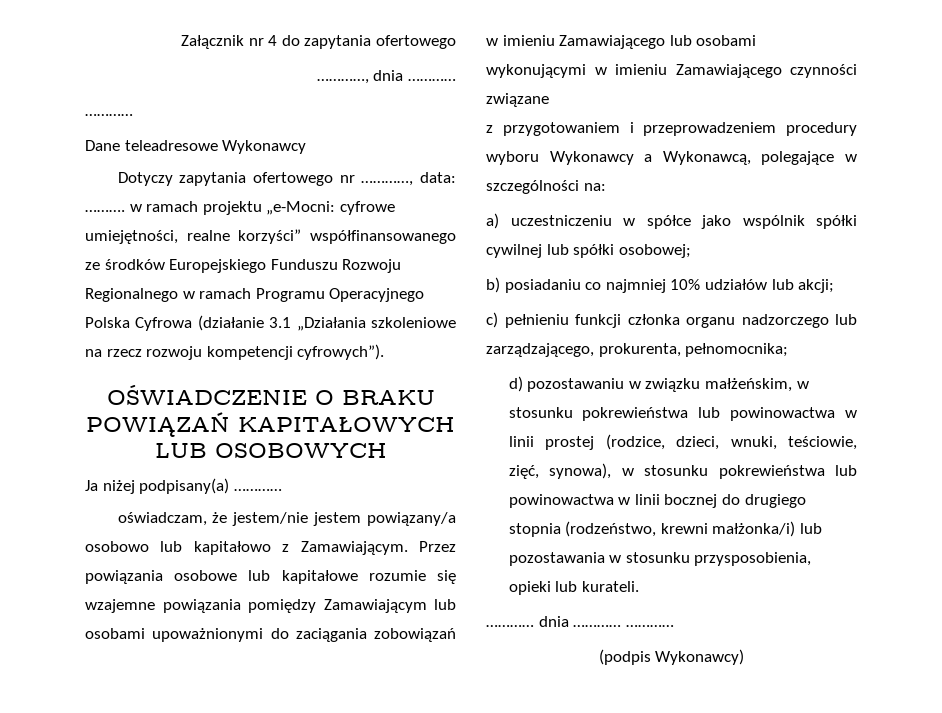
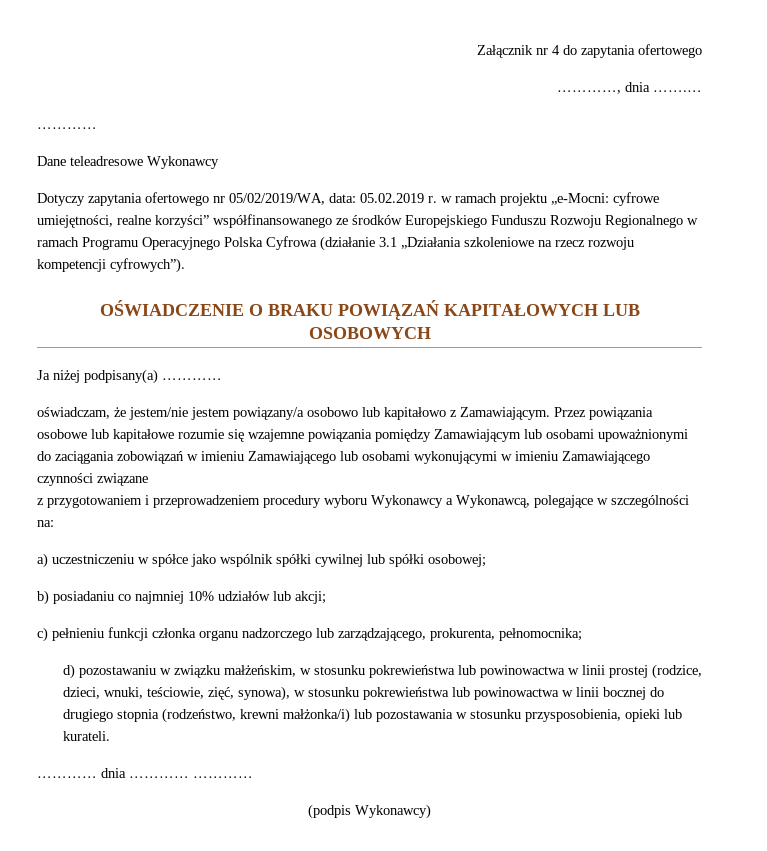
[407,79,456,81] ………… -> [653,90,702,92] …….…
[361,172,457,186] [85,210,125,212] …………, data: ………. -> [229,193,437,205] 05/02/2019/WA, data: 05.02.2019 r.

